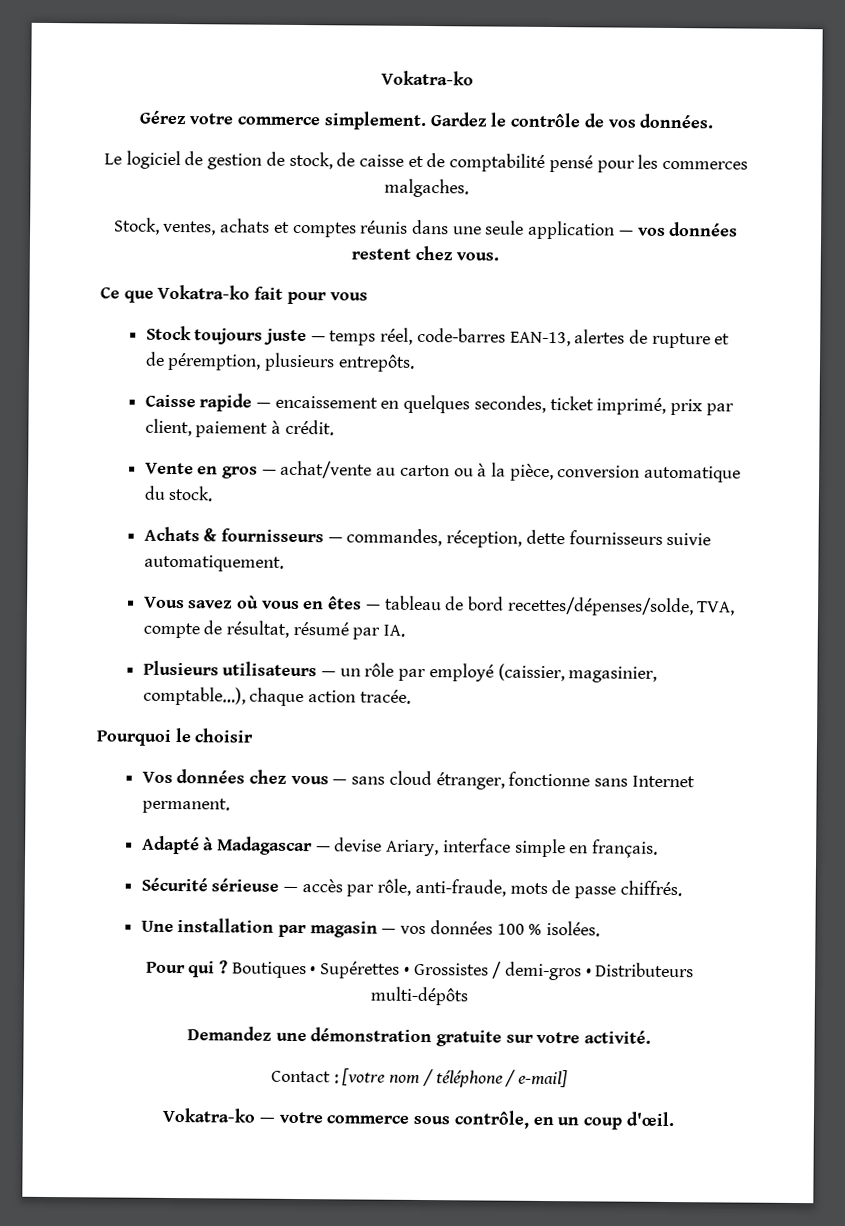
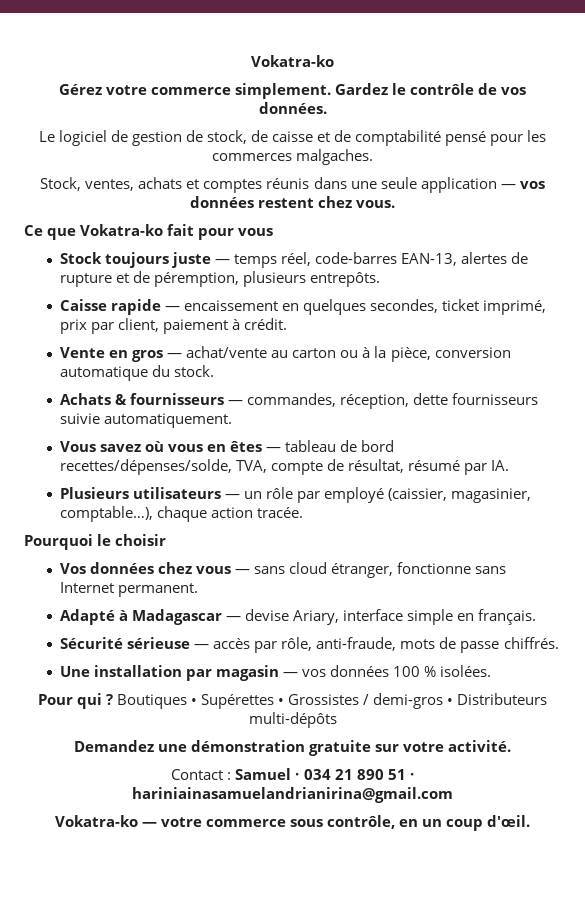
[342,1068,569,1088] [votre nom / téléphone / e-mail] -> [235,768,414,780] [132,787,453,803] Samuel · 034 21 890 51 · hariniainasamuelandrianirina@gmail.com

